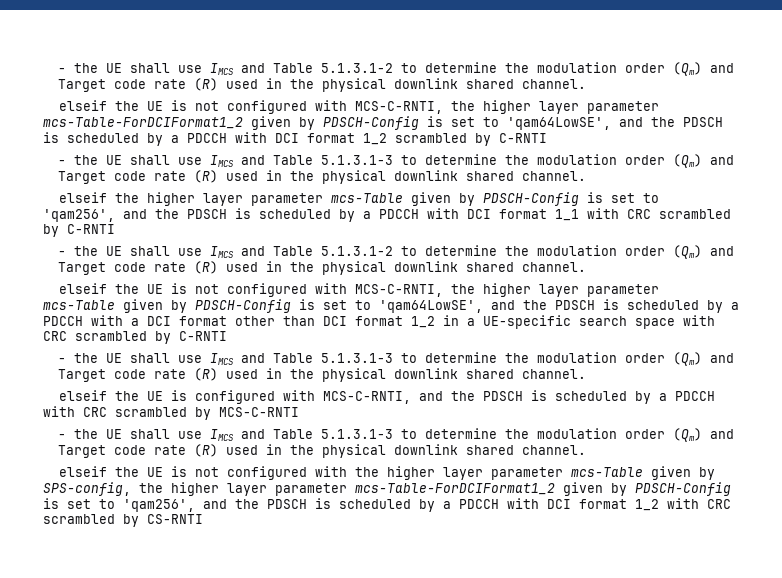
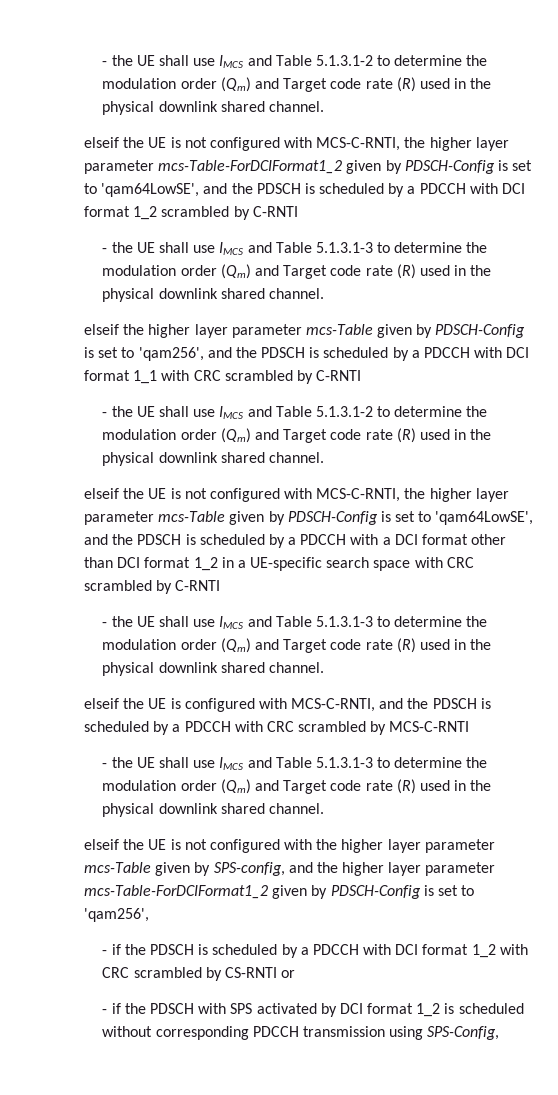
(131, 489) none -> [288,862,313,873] and
[203,499,227,509] and -> [102,944,121,955] // - if
(203, 519) none -> [281,970,296,978] [102,1003,524,1017] [102,1026,500,1040] or // - if the PDSCH with SPS activated by DCI format 1_2 is scheduled without corresponding PDCCH transmission using SPS-Config,

